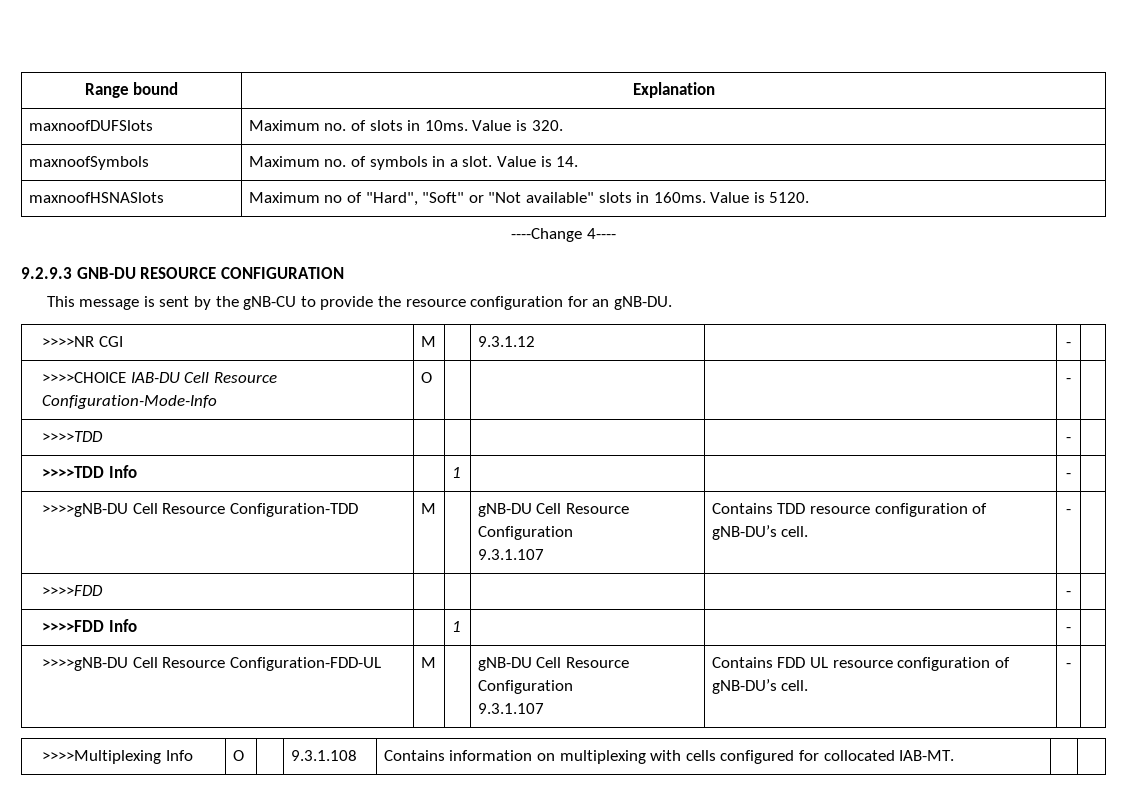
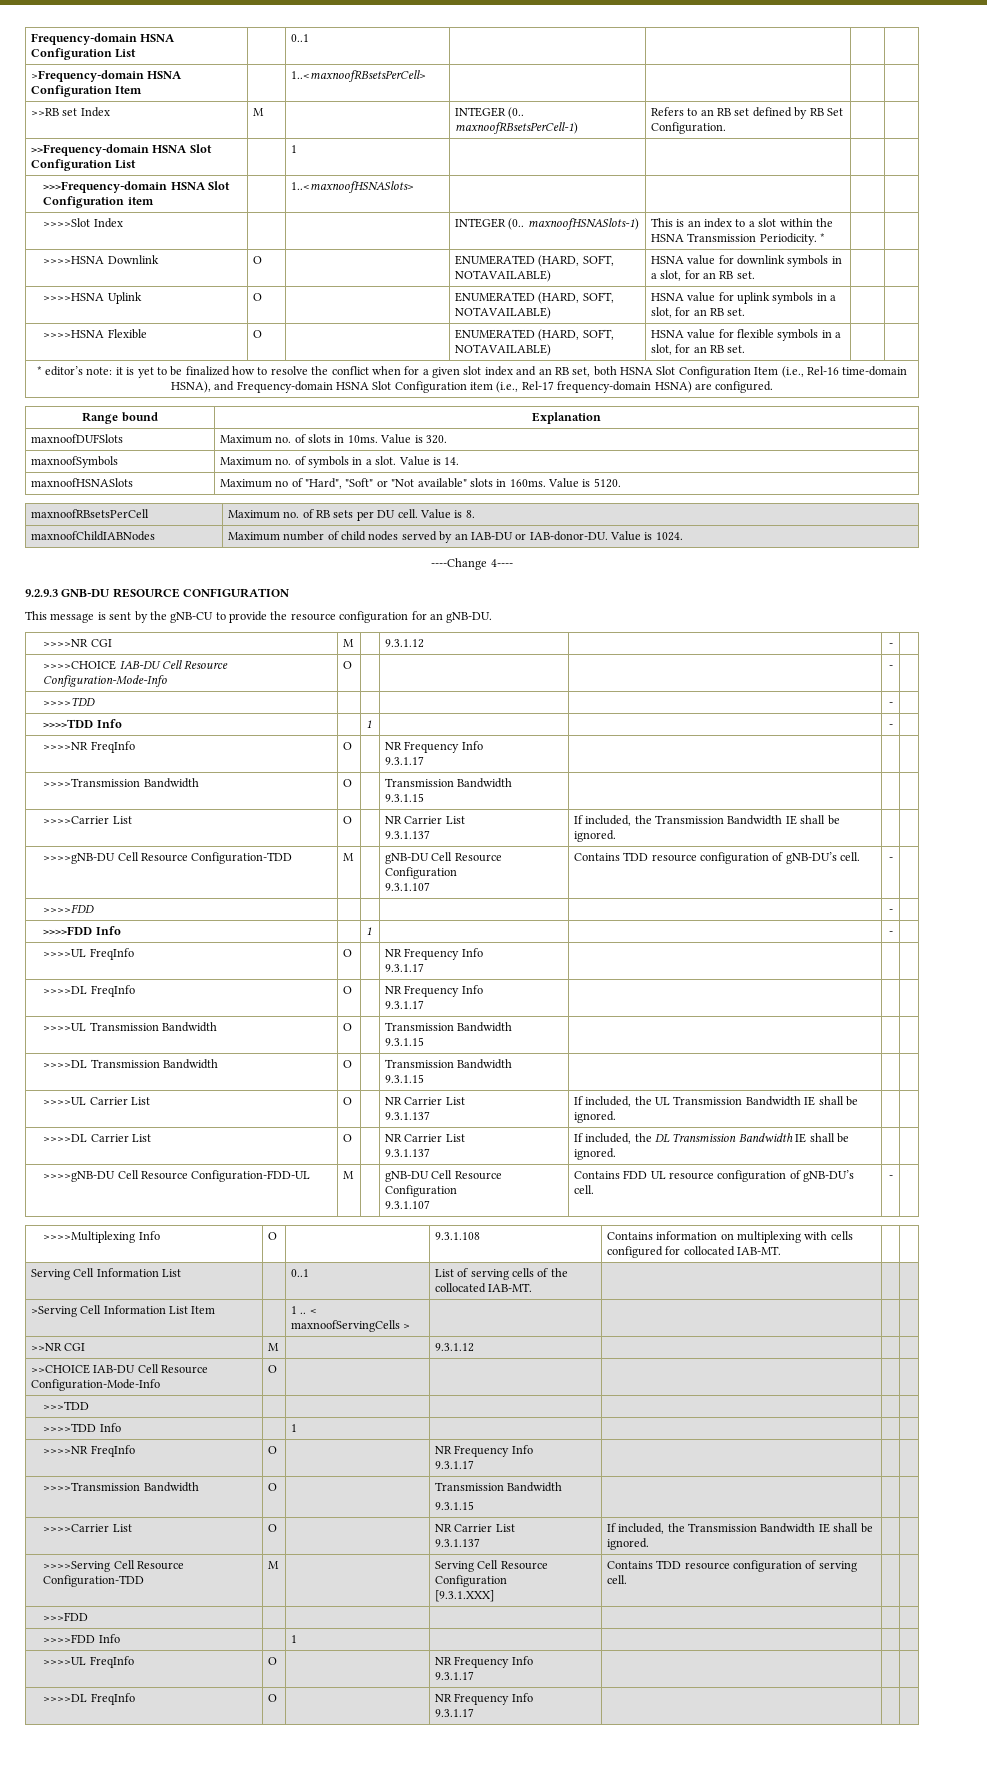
(84, 90) none -> [30,33,176,45] [30,48,137,60] [290,34,309,42] [30,70,183,82] [30,85,143,97] [290,70,426,82] [30,107,110,117] [252,108,264,116] [454,107,525,119] [454,122,578,134] [650,107,843,119] [650,122,726,134] [30,144,212,156] [30,159,137,171] [290,145,297,153] [43,181,231,193] [43,196,154,208] [290,181,414,193] [43,218,123,228] [454,218,639,230] [650,218,833,228] [650,233,826,245] [43,255,159,264] [252,256,262,264] [454,255,614,267] [454,270,551,282] [650,255,842,267] [650,270,755,281] [43,292,142,304] [252,293,262,301] [454,292,614,304] [454,307,551,319] [650,292,837,304] [650,307,746,318] [43,329,147,339] [252,330,262,338] [454,329,614,341] [454,344,551,356] [650,329,842,341] [650,344,746,355] [36,366,908,378] [170,381,774,393] Frequency-domain HSNA Configuration List | | 0..1 | | | | // >Frequency-domain HSNA Configuration Item | | 1..<maxnoofRBsetsPerCell> | | | | // >>RB set Index | M | | INTEGER (0.. maxnoofRBsetsPerCell-1) | Refers to an RB set defined by RB Set Configuration. | | // >>Frequency-domain HSNA Slot Configuration List | | 1 | | | | // >>>Frequency-domain HSNA Slot Configuration item | | 1..<maxnoofHSNASlots> | | | | // >>>>Slot Index | | | INTEGER (0.. maxnoofHSNASlots-1) | This is an index to a slot within the HSNA Transmission Periodicity. * | | // >>>>HSNA Downlink | O | | ENUMERATED (HARD, SOFT, NOTAVAILABLE) | HSNA value for downlink symbols in a slot, for an RB set. | | // >>>>HSNA Uplink | O | | ENUMERATED (HARD, SOFT, NOTAVAILABLE) | HSNA value for uplink symbols in a slot, for an RB set. | | // >>>>HSNA Flexible | O | | ENUMERATED (HARD, SOFT, NOTAVAILABLE) | HSNA value for flexible symbols in a slot, for an RB set. | | // * editor’s note: it is yet to be finalized how to resolve the conflict when for a given slot index and an RB set, both HSNA Slot Configuration Item (i.e., Rel-16 time-domain HSNA), and Frequency-domain HSNA Slot Configuration item (i.e., Rel-17 frequency-domain HSNA) are configured. //
(810, 197) none -> [30,509,149,518] [227,509,475,521] [30,531,155,541] [227,531,683,543] // maxnoofRBsetsPerCell | Maximum no. of RB sets per DU cell. Value is 8. // maxnoofChildIABNodes | Maximum number of child nodes served by an IAB-DU or IAB-donor-DU. Value is 1024.
(1071, 475) none -> [43,741,135,753] [342,742,352,750] [384,741,483,753] [384,756,424,765] [43,778,199,788] [342,779,352,787] [384,778,513,788] [384,793,424,802] [43,816,132,824] [342,816,352,824] [384,816,465,824] [384,830,430,839] [573,815,840,826] [573,830,616,842] // >>>>NR FreqInfo | O | | NR Frequency Info // 9.3.1.17 | | | // >>>>Transmission Bandwidth | O | | Transmission Bandwidth // 9.3.1.15 | | | // >>>>Carrier List | O | | NR Carrier List // 9.3.1.137 | If included, the Transmission Bandwidth IE shall be ignored. | |
(1071, 629) none -> [43,948,134,960] [342,949,352,957] [384,948,483,960] [384,963,424,972] [43,985,135,997] [342,986,352,994] [384,985,483,997] [384,1000,424,1009] [43,1022,218,1032] [342,1023,352,1031] [384,1022,513,1032] [384,1037,424,1046] [43,1059,219,1069] [342,1060,352,1068] [384,1059,513,1069] [384,1074,424,1083] [43,1097,151,1105] [342,1097,352,1105] [384,1097,465,1105] [384,1111,430,1120] [573,1096,858,1107] [573,1111,616,1123] [43,1134,152,1142] [342,1134,352,1142] [384,1134,465,1142] [384,1148,430,1157] [573,1133,849,1144] [573,1148,616,1160] // >>>>UL FreqInfo | O | | NR Frequency Info // 9.3.1.17 | | | // >>>>DL FreqInfo | O | | NR Frequency Info // 9.3.1.17 | | | // >>>>UL Transmission Bandwidth | O | | Transmission Bandwidth // 9.3.1.15 | | | // >>>>DL Transmission Bandwidth | O | | Transmission Bandwidth // 9.3.1.15 | | | // >>>>UL Carrier List | O | | NR Carrier List // 9.3.1.137 | If included, the UL Transmission Bandwidth IE shall be ignored. | | // >>>>DL Carrier List | O | | NR Carrier List // 9.3.1.137 | If included, the DL Transmission Bandwidth IE shall be ignored. | |
(955, 755) none -> [30,1268,182,1280] [290,1269,309,1277] [434,1268,568,1280] [434,1283,533,1293] [30,1305,216,1317] [290,1306,317,1314] [290,1320,411,1332] [30,1343,86,1351] [267,1343,279,1351] [434,1343,474,1352] [30,1364,209,1374] [30,1379,160,1391] [267,1365,277,1373] [43,1401,90,1410] [43,1423,121,1432] [290,1424,297,1432] [43,1445,135,1457] [267,1446,277,1454] [434,1445,533,1457] [434,1460,474,1469] [43,1482,199,1492] [267,1483,277,1491] [434,1482,563,1492] [434,1501,474,1510] [43,1524,132,1532] [267,1524,277,1532] [434,1524,515,1532] [434,1538,480,1547] [606,1523,873,1534] [606,1538,649,1550] [43,1560,185,1572] [43,1575,145,1587] [267,1561,279,1569] [434,1560,548,1572] [434,1575,507,1587] [434,1590,494,1602] [606,1560,857,1572] [606,1575,627,1584] [43,1612,89,1621] [43,1634,120,1643] [290,1635,297,1643] [43,1656,134,1668] [267,1657,277,1665] [434,1656,533,1668] [434,1671,474,1680] [43,1693,135,1705] [267,1694,277,1702] [434,1693,533,1705] [434,1708,474,1717] // Serving Cell Information List | | 0..1 | List of serving cells of the collocated IAB-MT. | | | // >Serving Cell Information List Item | | 1 .. < maxnoofServingCells > | | | | // >>NR CGI | M | | 9.3.1.12 | | | // >>CHOICE IAB-DU Cell Resource Configuration-Mode-Info | O | | | | | // >>>TDD | | | | | | // >>>>TDD Info | | 1 | | | | // >>>>NR FreqInfo | O | | NR Frequency Info // 9.3.1.17 | | | // >>>>Transmission Bandwidth | O | | Transmission Bandwidth // 9.3.1.15 | | | // >>>>Carrier List | O | | NR Carrier List // 9.3.1.137 | If included, the Transmission Bandwidth IE shall be ignored. | | // >>>>Serving Cell Resource Configuration-TDD | M | | Serving Cell Resource Configuration // [9.3.1.XXX] | Contains TDD resource configuration of serving cell. | | // >>>FDD | | | | | | // >>>>FDD Info | | 1 | | | | // >>>>UL FreqInfo | O | | NR Frequency Info // 9.3.1.17 | | | // >>>>DL FreqInfo | O | | NR Frequency Info // 9.3.1.17 | | |

